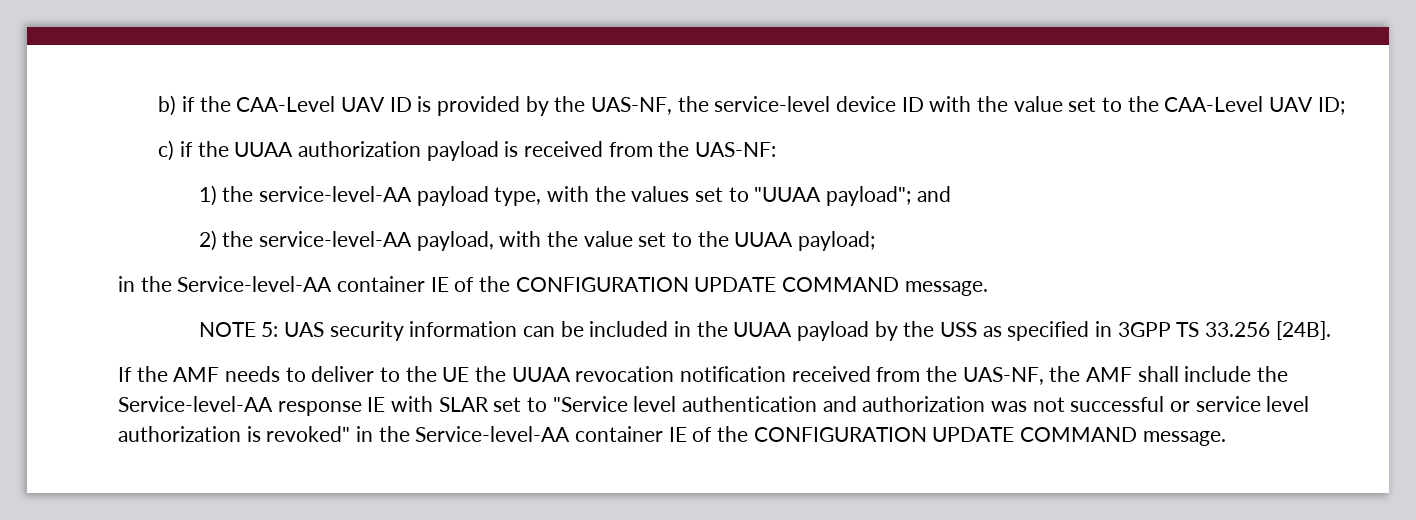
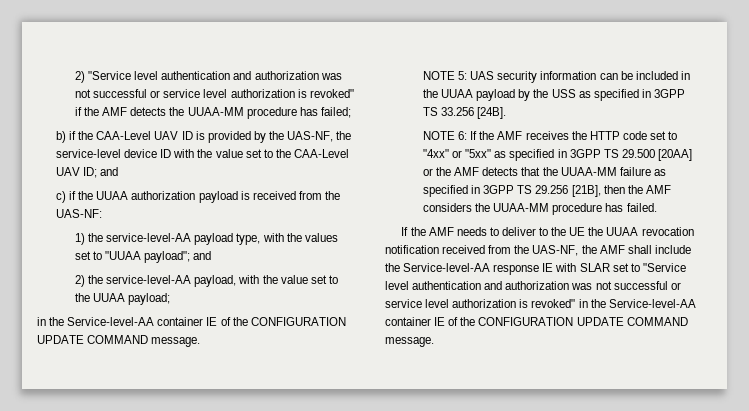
(158, 105) none -> [75,71,342,83] [75,89,354,98] [75,107,351,119] 2) "Service level authentication and authorization was not successful or service level authorization is revoked" if the AMF detects the UUAA-MM procedure has failed; //
(1345, 106) none -> [100,167,119,176] and
(1331, 330) none -> [423,131,678,140] [423,149,692,161] [423,167,666,176] [423,185,671,197] [423,203,657,215] // NOTE 6: If the AMF receives the HTTP code set to "4xx" or "5xx" as specified in 3GPP TS 29.500 [20AA] or the AMF detects that the UUAA-MM failure as specified in 3GPP TS 29.256 [21B], then the AMF considers the UUAA-MM procedure has failed.

